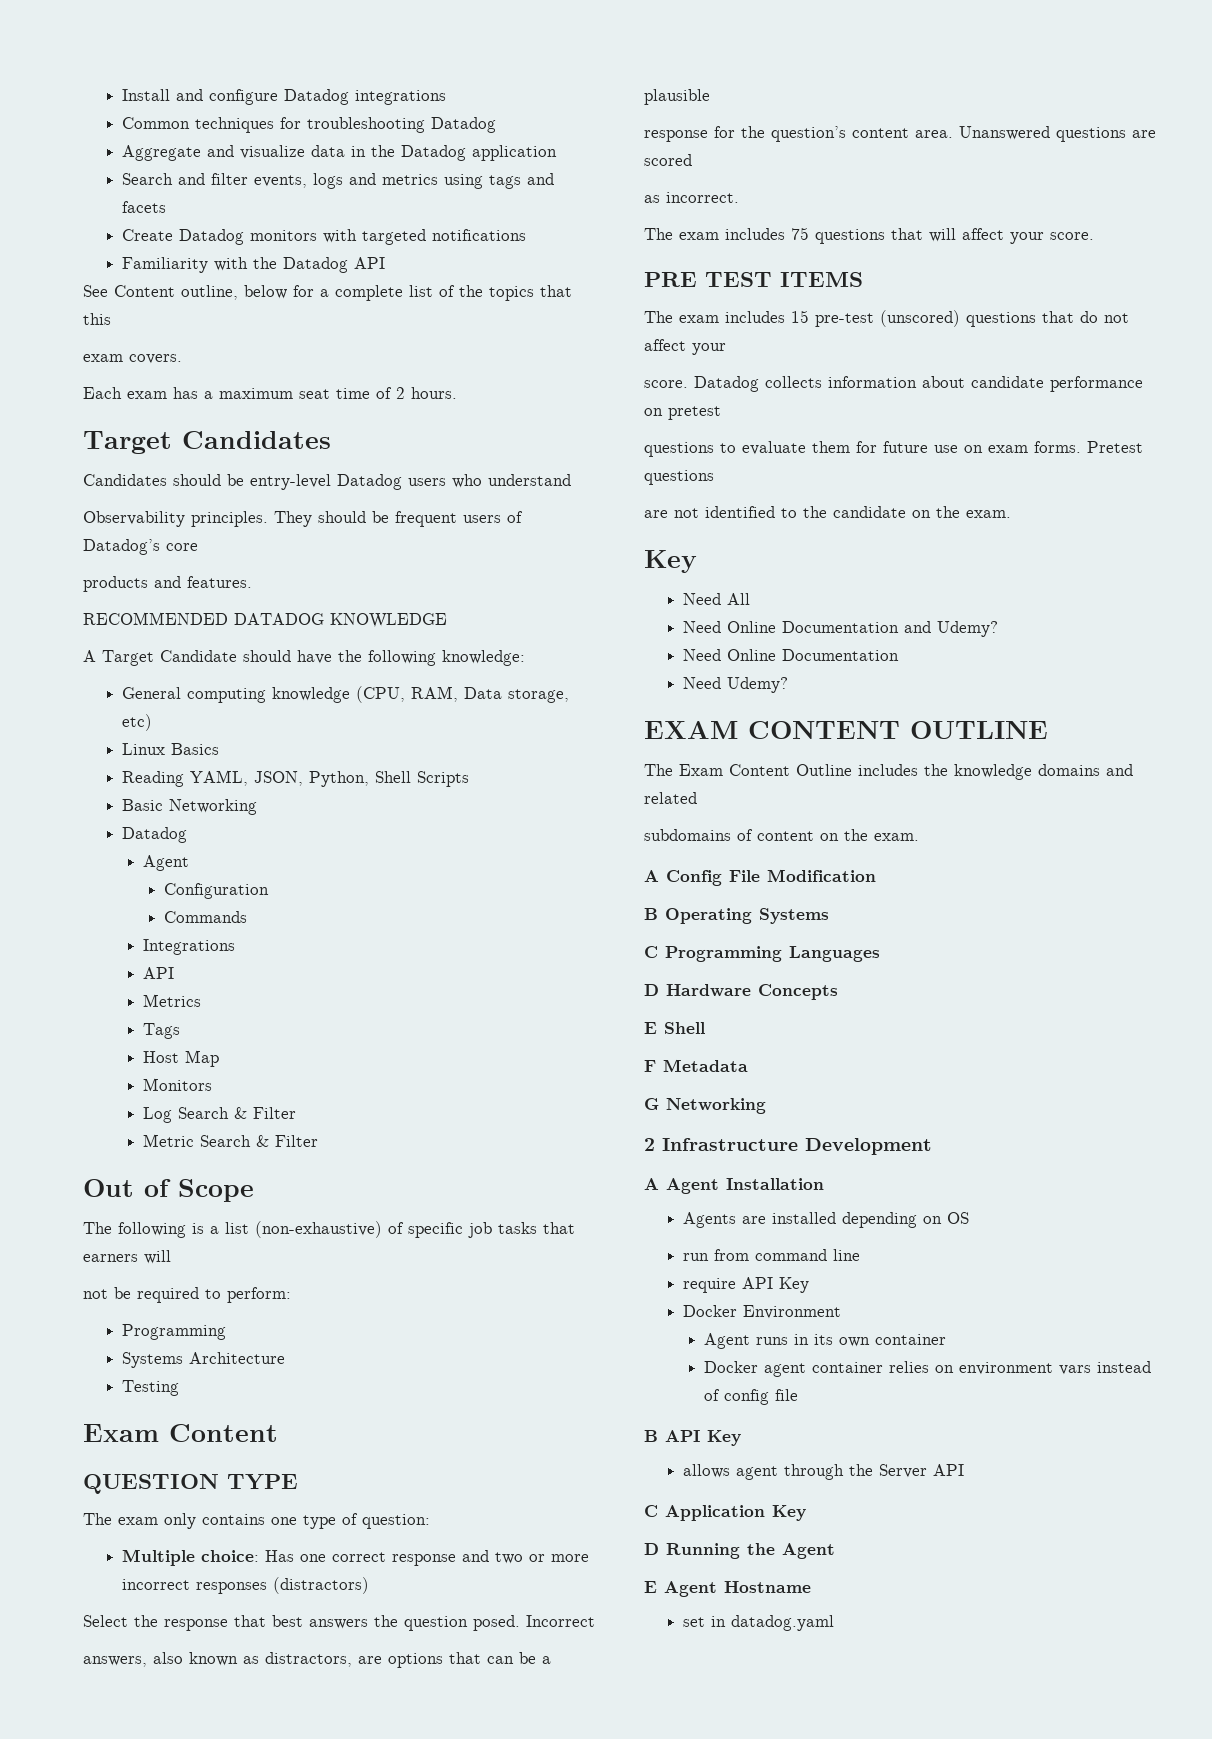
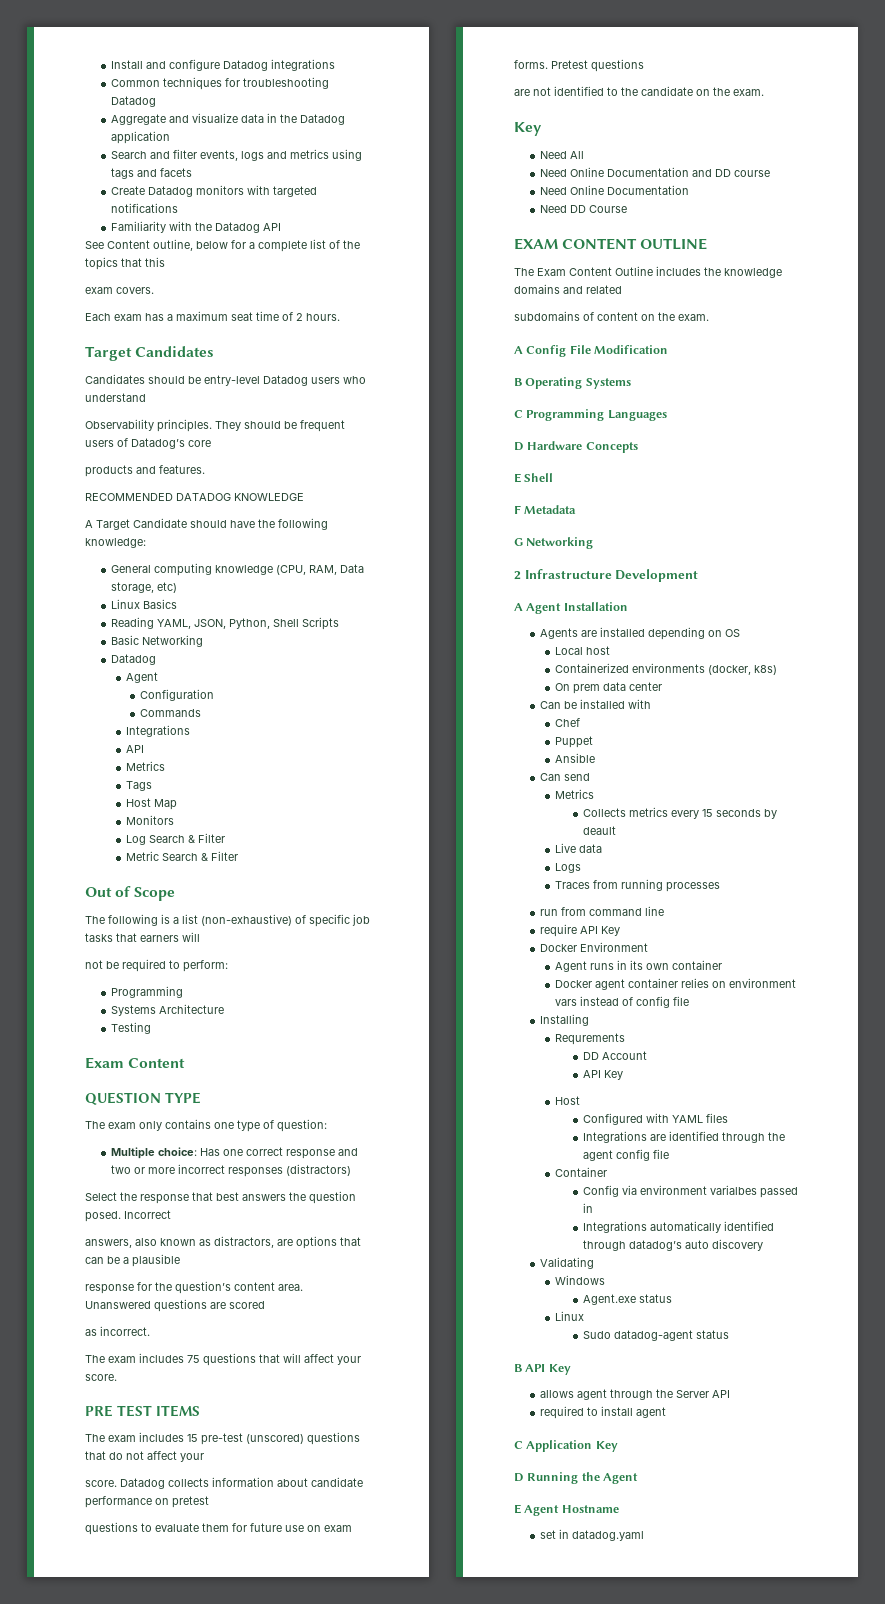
[937,621,999,637] Udemy? -> [715,169,771,177] DD course
[727,677,789,693] Udemy? -> [570,205,628,213] DD Course
(970, 1218) none -> [554,646,610,655] [554,663,777,675] [554,682,662,694] [540,699,652,709] [554,718,580,727] [554,736,593,748] [554,753,595,763] [540,773,591,781] [554,789,594,799] [582,807,777,819] [582,826,616,835] [554,843,602,853] [554,863,581,873] [554,879,720,892] // Local host // Containerized environments (docker, k8s) // On prem data center // Can be installed with // Chef // Puppet // Ansible // Can send // Metrics // Collects metrics every 15 seconds by deault // Live data // Logs // Traces from running processes
(799, 1395) none -> [540,1014,590,1026] [554,1033,625,1045] [582,1051,647,1060] [582,1070,623,1080] [554,1096,580,1105] [582,1113,728,1125] [582,1131,785,1143] [582,1149,669,1161] [554,1167,607,1177] [582,1185,798,1198] [582,1203,593,1213] [582,1221,774,1233] [582,1239,763,1251] [540,1257,595,1269] [554,1275,605,1285] [582,1294,672,1305] [554,1311,584,1321] [582,1330,729,1341] // Installing // Requrements // DD Account // API Key // Host // Configured with YAML files // Integrations are identified through the agent config file // Container // Config via environment varialbes passed in // Integrations automatically identified through datadog’s auto discovery // Validating // Windows // Agent.exe status // Linux // Sudo datadog-agent status
(965, 1470) none -> [540,1406,667,1419] // required to install agent

